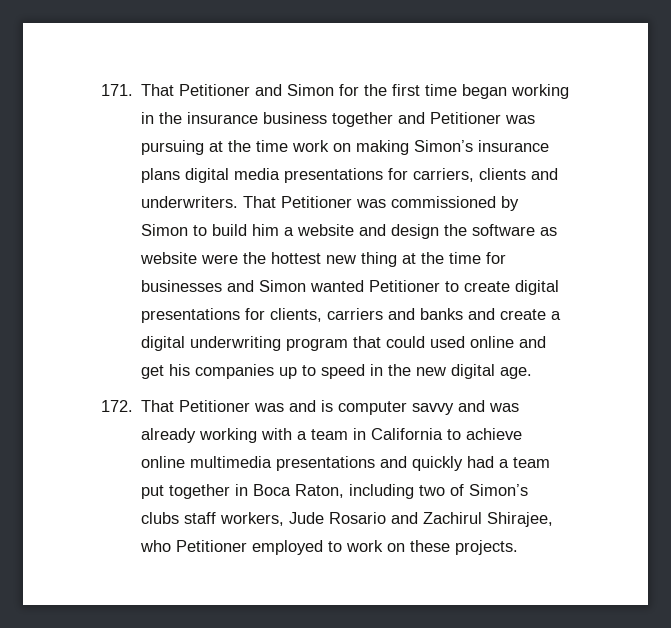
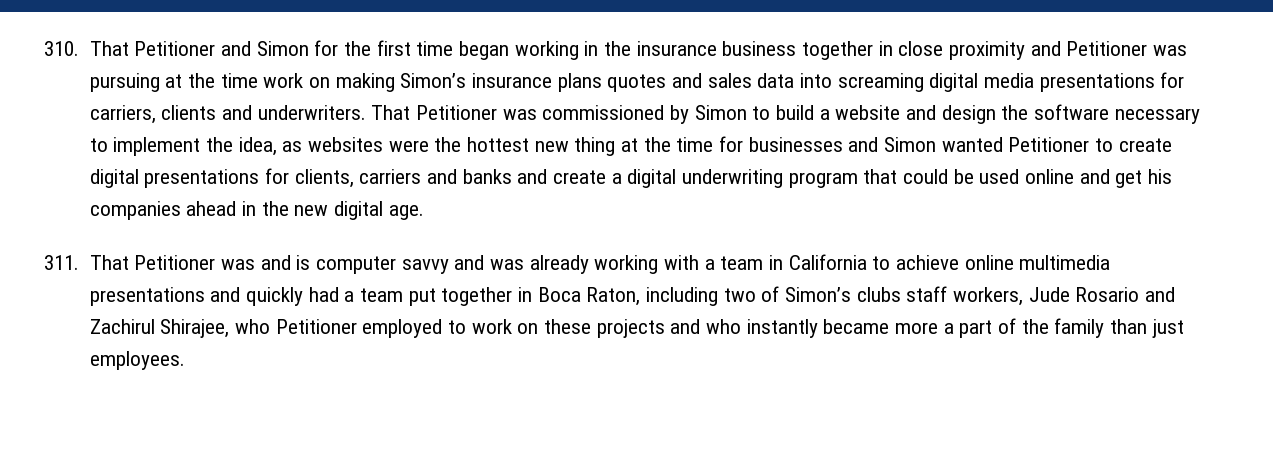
[101,84,133,96] 171. -> [44,41,79,56] 310.
(394, 119) none -> [878,41,1025,60] in close proximity
(181, 175) none -> [607,73,924,92] quotes and sales data into screaming
[252,224,280,236] him -> (814, 112) none
[540,227,558,236] [140,252,198,264] as website -> [1114,108,1200,124] [89,137,383,156] necessary to implement the idea, as websites
(426, 342) none -> [953,169,974,184] be
[279,364,366,379] up to speed -> [186,201,237,216] ahead
[101,400,133,412] 172. -> [44,255,79,270] 311.
[455,540,519,555] projects. -> [596,318,1184,338] [89,351,185,370] projects and who instantly became more a part of the family than just employees.

